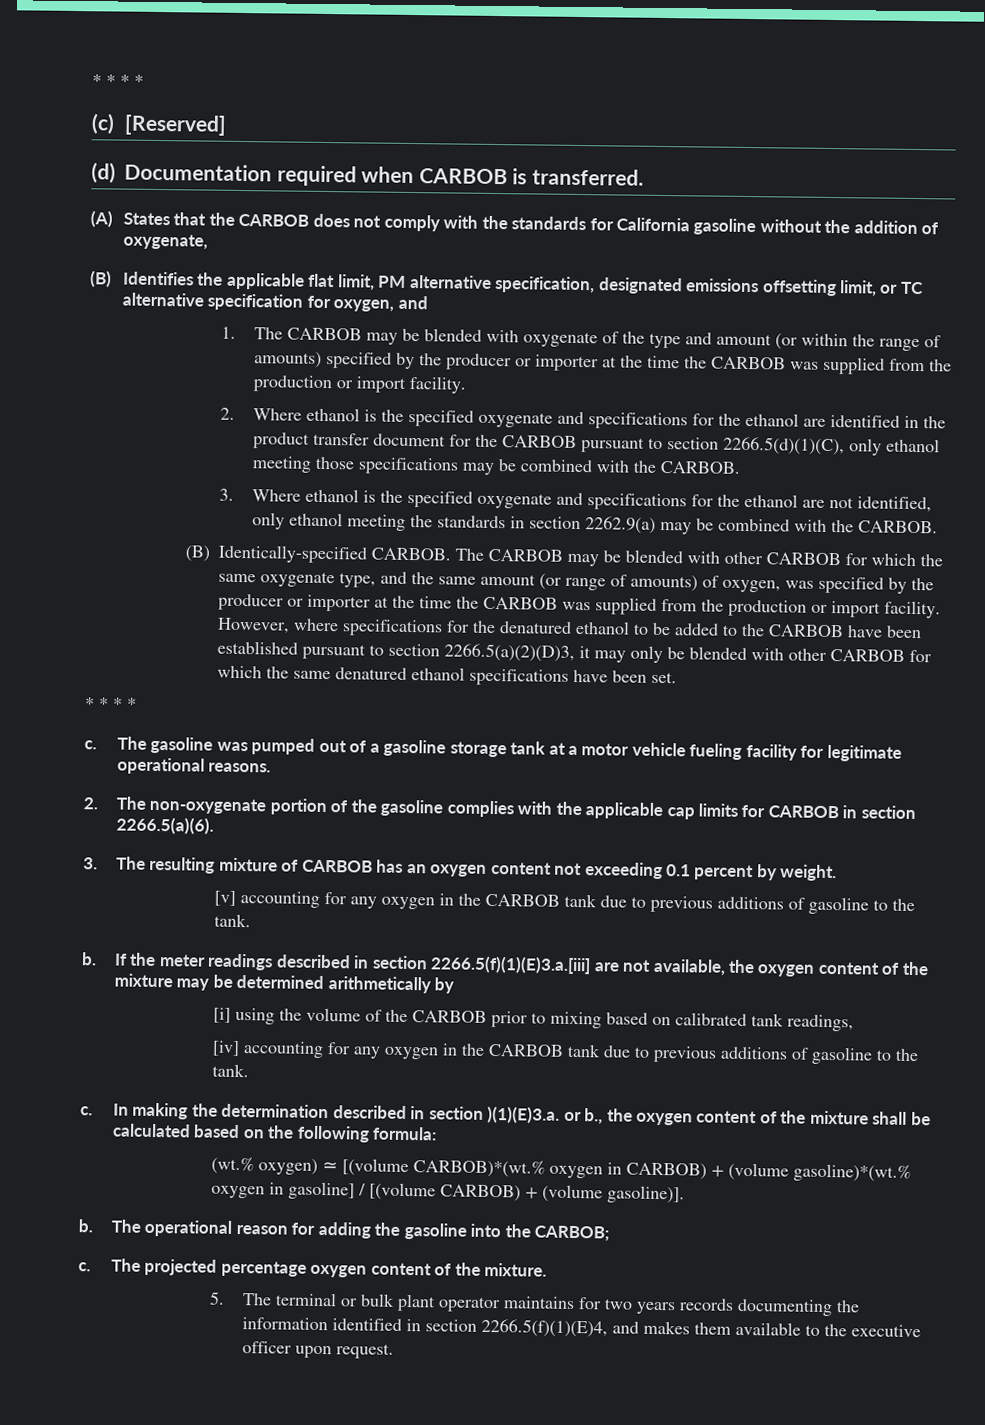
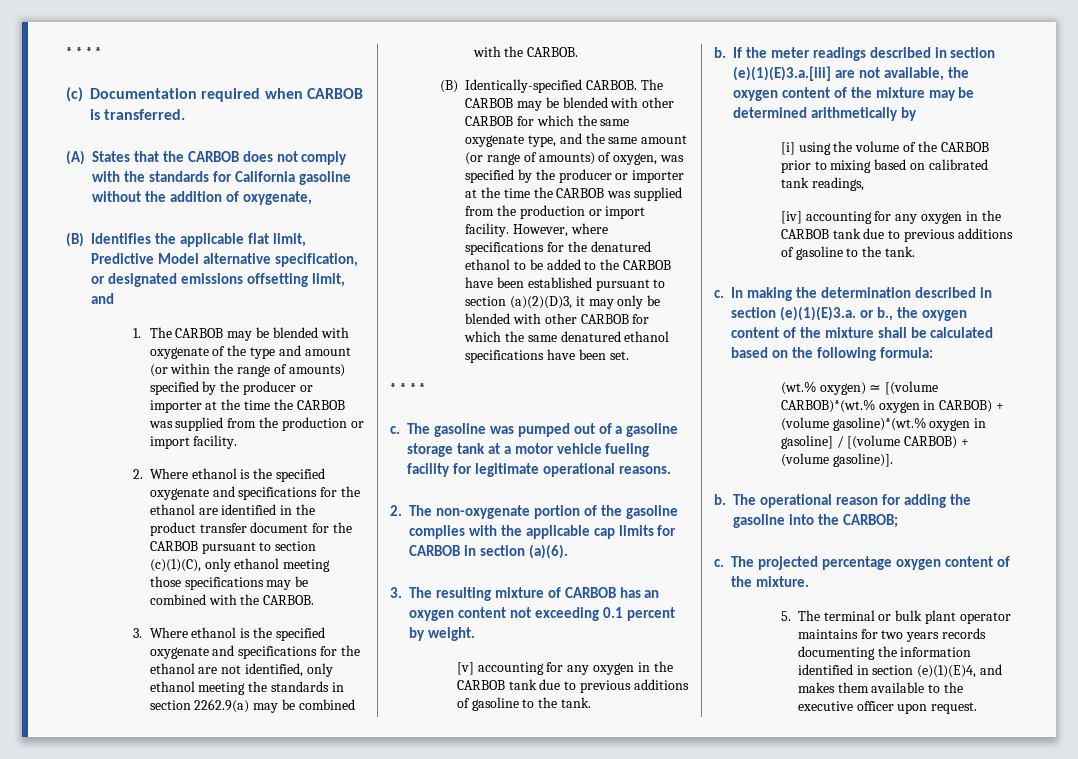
[123,114,227,136] [91,162,116,184] [Reserved] // (d) -> (83, 94) none
[378,275,407,288] PM -> [91,253,199,264] Predictive Model
(596, 285) none -> [91,276,105,284] or
[879,281,924,295] [121,292,395,312] or TC alternative specification for oxygen, -> (345, 280) none
[722,436,845,456] 2266.5(d)(1)(C), -> [149,559,201,572] (c)(1)(C),
[443,643,575,662] 2266.5(a)(2)(D)3, -> [509,296,572,309] (a)(2)(D)3,
[115,816,214,835] 2266.5(a)(6). -> [528,544,568,559] (a)(6).
[430,955,592,975] 2266.5(f)(1)(E)3.a.[iii] -> [733,66,831,81] (e)(1)(E)3.a.[iii]
[487,1105,561,1124] )(1)(E)3.a. -> [779,306,856,321] (e)(1)(E)3.a.
[480,1318,608,1338] 2266.5(f)(1)(E)4, -> [917,665,977,678] (e)(1)(E)4,

